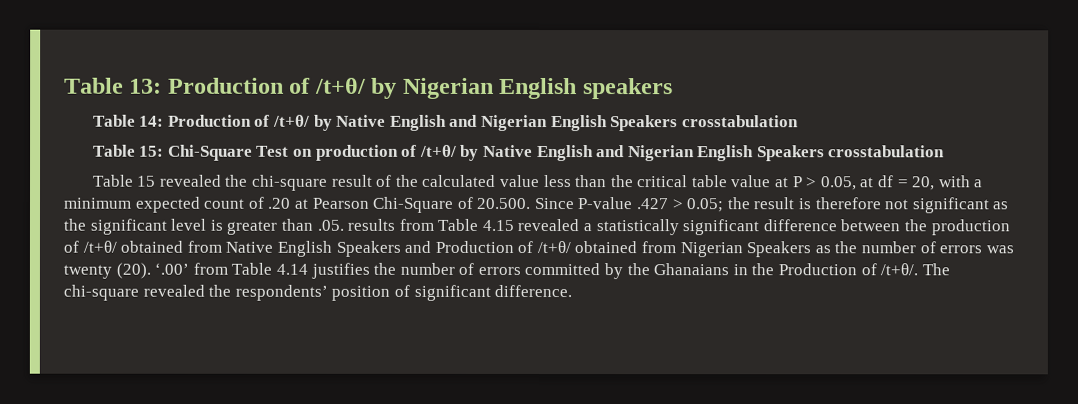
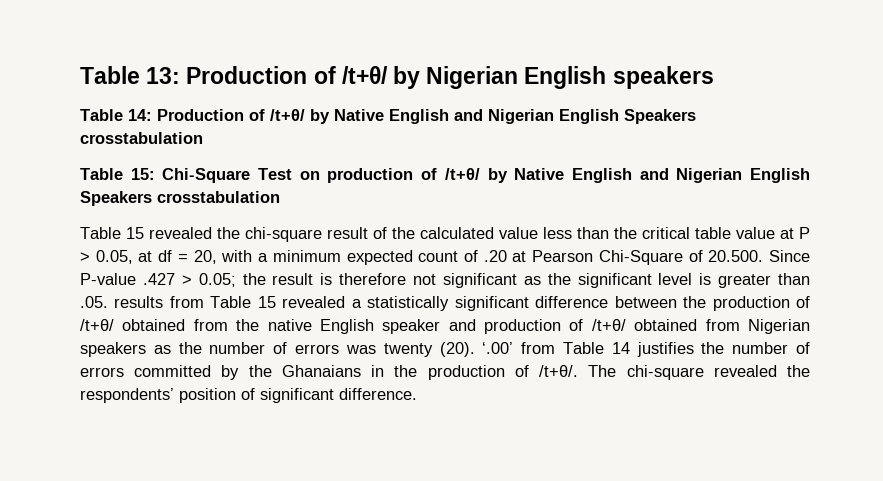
[481,219,514,231] 4.15 -> [257,296,276,308] 15
[225,240,514,257] Native English Speakers and Production -> [236,319,562,334] the native English speaker and production
[746,241,812,258] Speakers -> [80,342,146,357] speakers
[275,263,308,275] 4.14 -> [611,342,630,354] 14
[778,263,858,276] Production -> [427,365,505,380] production

